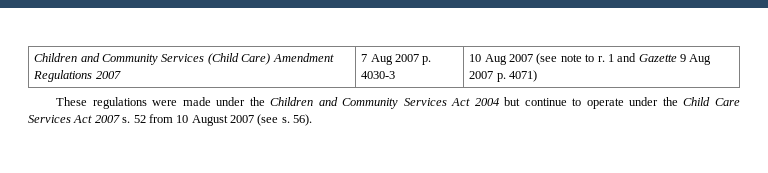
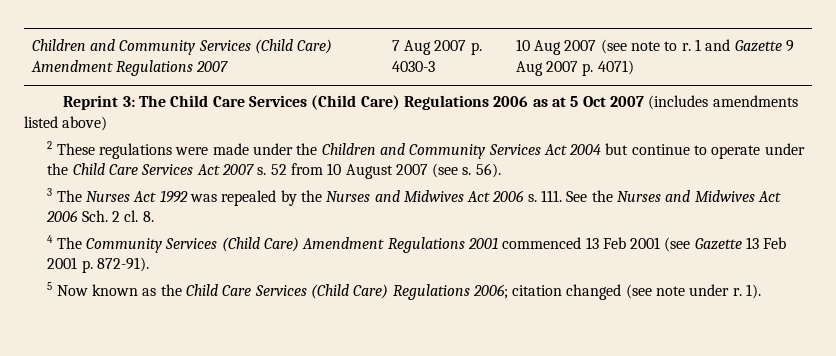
(538, 76) none -> [63,95,798,110] [24,116,108,131] [47,141,53,149] Reprint 3: The Child Care Services (Child Care) Regulations 2006 as at 5 Oct 2007 (includes amendments listed above) // 2
(313, 120) none -> [47,188,782,206] [46,210,154,222] [47,235,787,253] [47,257,149,273] [47,282,762,300] // 3 The Nurses Act 1992 was repealed by the Nurses and Midwives Act 2006 s. 111. See the Nurses and Midwives Act 2006 Sch. 2 cl. 8. // 4 The Community Services (Child Care) Amendment Regulations 2001 commenced 13 Feb 2001 (see Gazette 13 Feb 2001 p. 872-91). // 5 Now known as the Child Care Services (Child Care) Regulations 2006; citation changed (see note under r. 1).

